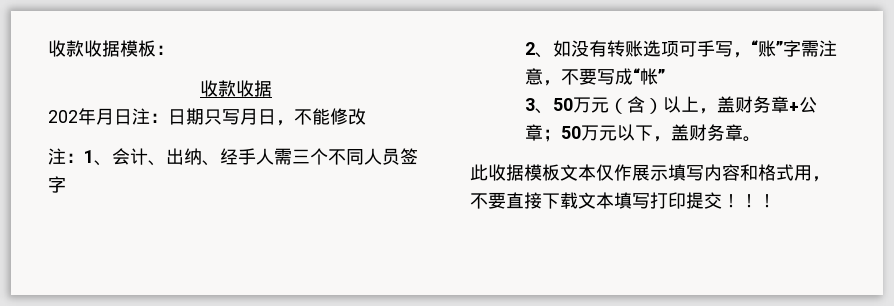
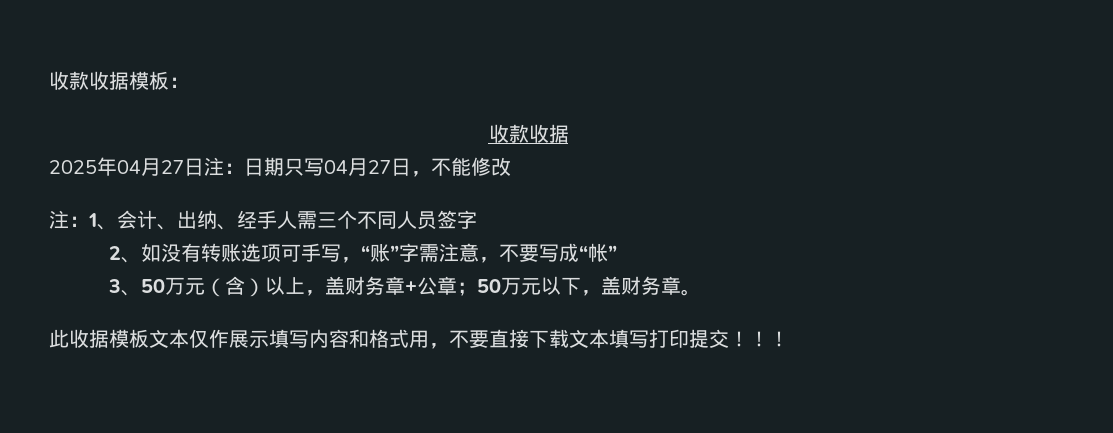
[48,108,114,125] 202年月 -> [49,157,184,176] 2025年04月27
[240,108,258,125] 月 -> [324,158,391,176] 04月27

